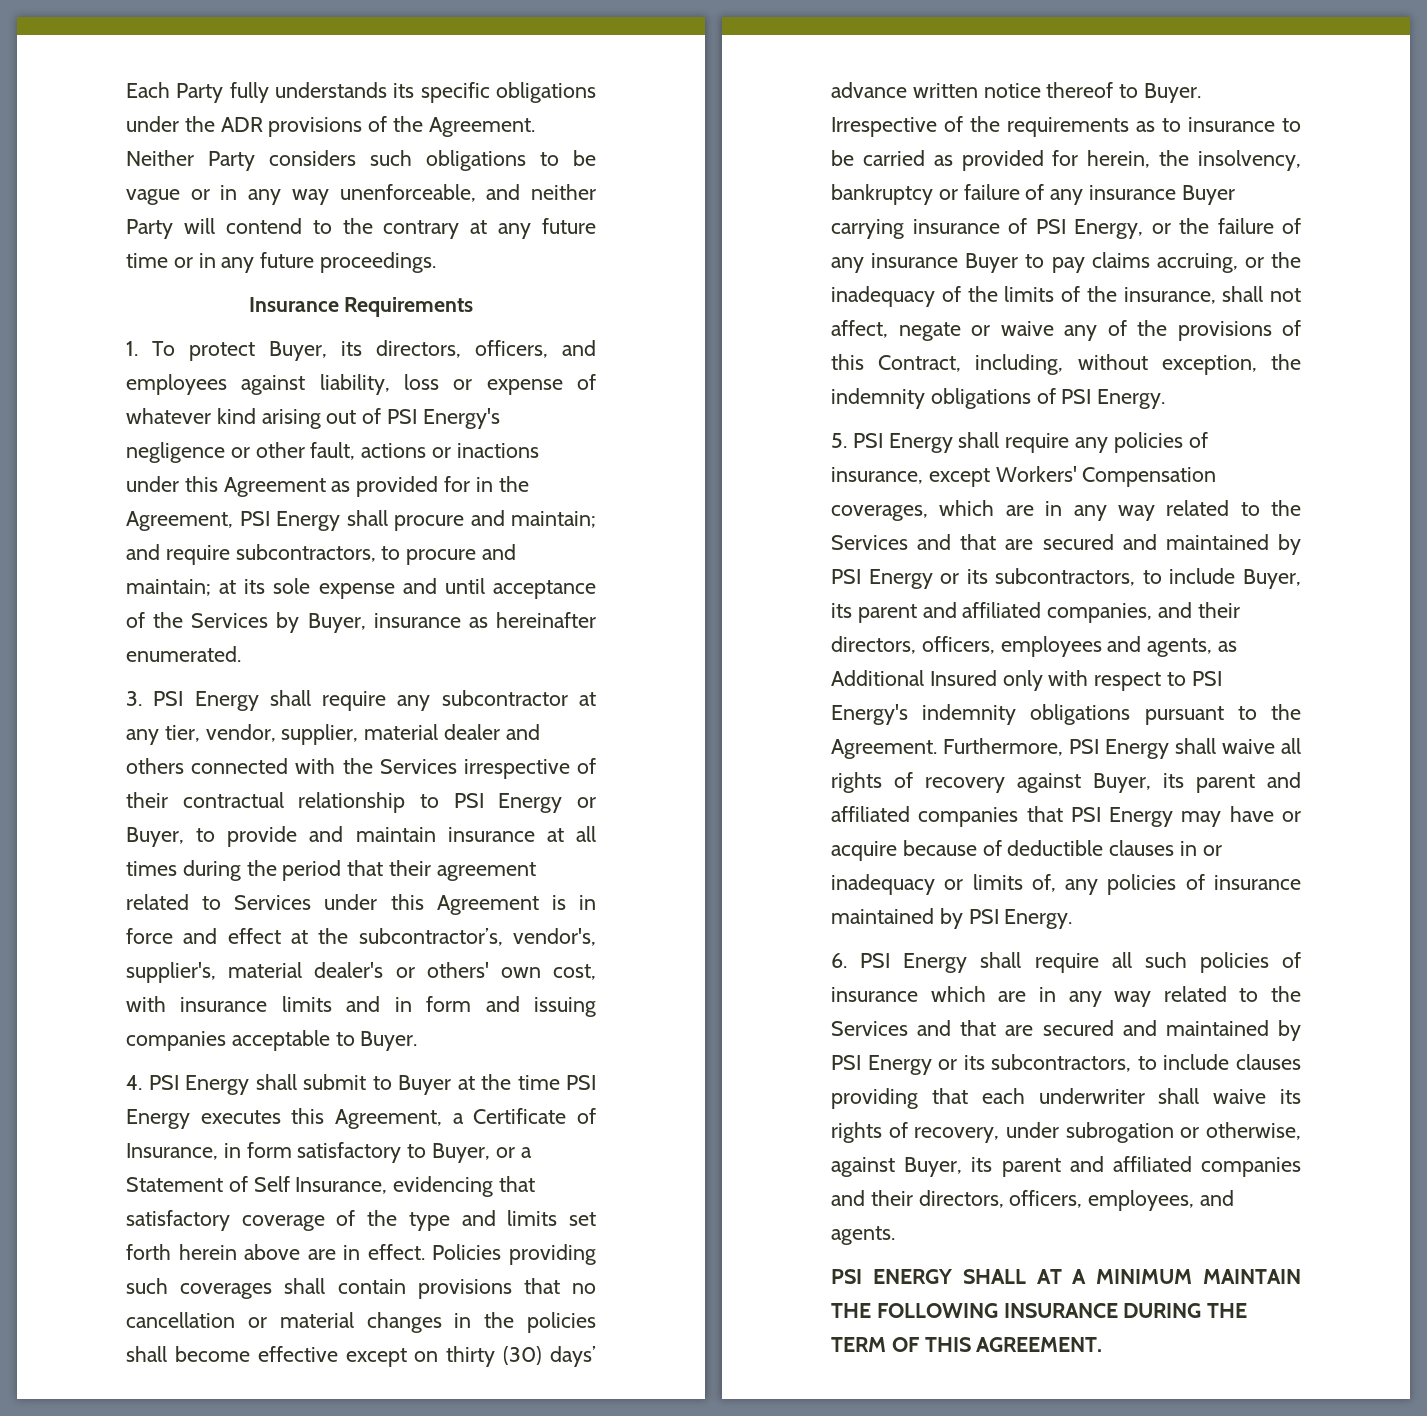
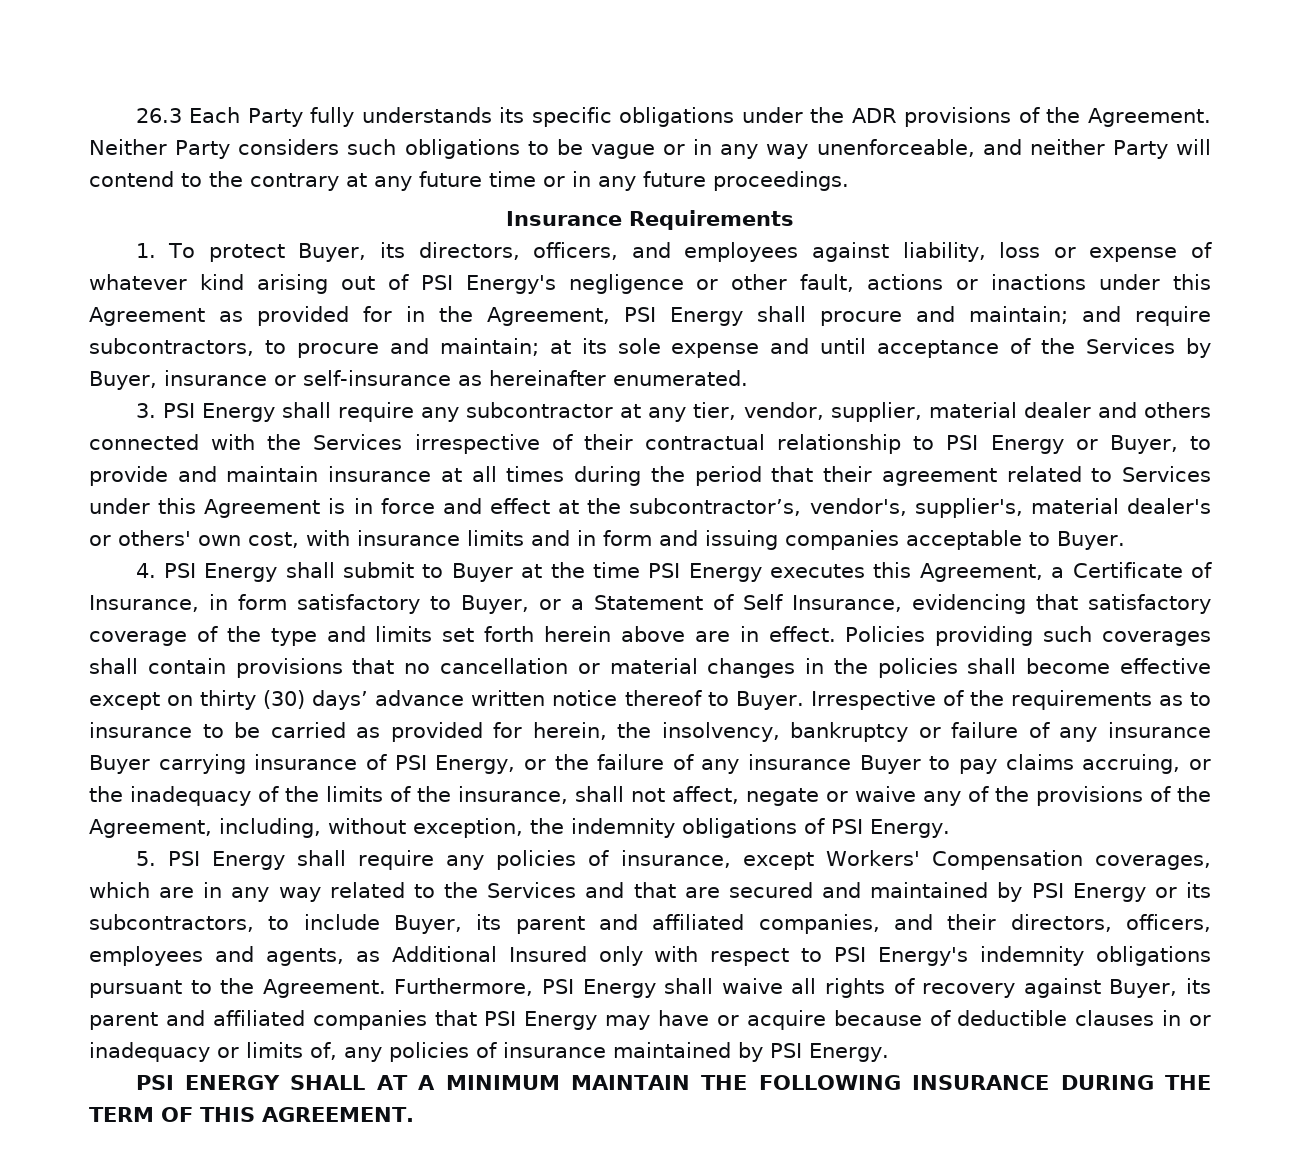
(126, 90) none -> [135,108,182,123] 26.3
(461, 620) none -> [274,370,451,386] or self-insurance
[831,354,962,372] this Contract, -> [1177,786,1211,802] [89,819,212,838] the Agreement,
[831,952,1301,973] [831,986,1301,1007] [831,1020,1301,1041] [831,1054,1301,1075] [831,1088,1301,1109] [831,1122,1301,1143] [831,1156,1301,1177] [831,1190,1235,1211] [831,1226,895,1245] // 6. PSI Energy shall require all such policies of insurance which are in any way related to the Services and that are secured and maintained by PSI Energy or its subcontractors, to include clauses providing that each underwriter shall waive its rights of recovery, under subrogation or otherwise, against Buyer, its parent and affiliated companies and their directors, officers, employees, and agents. -> (889, 1052) none

